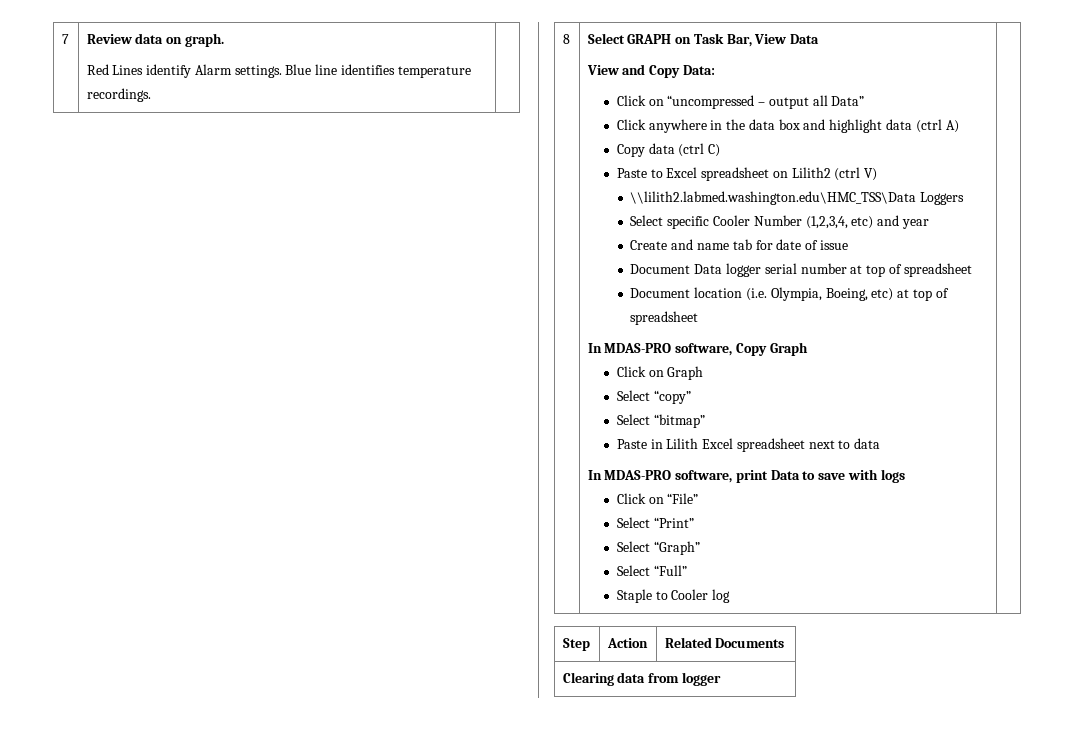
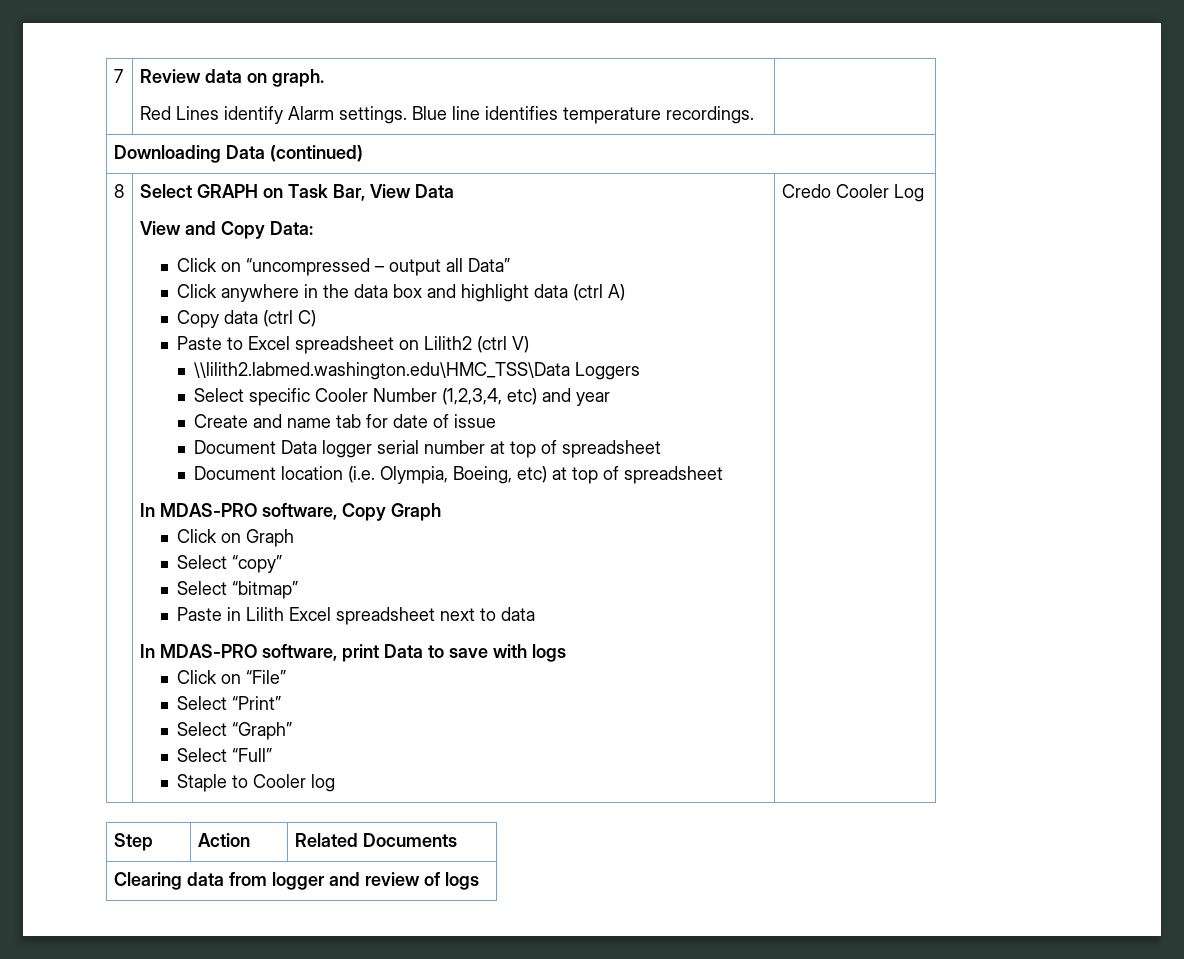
(151, 95) none -> [113,145,363,163] // Downloading Data (continued)
(731, 596) none -> [781,184,924,202] Credo Cooler Log
(721, 679) none -> [328,872,479,890] and review of logs

